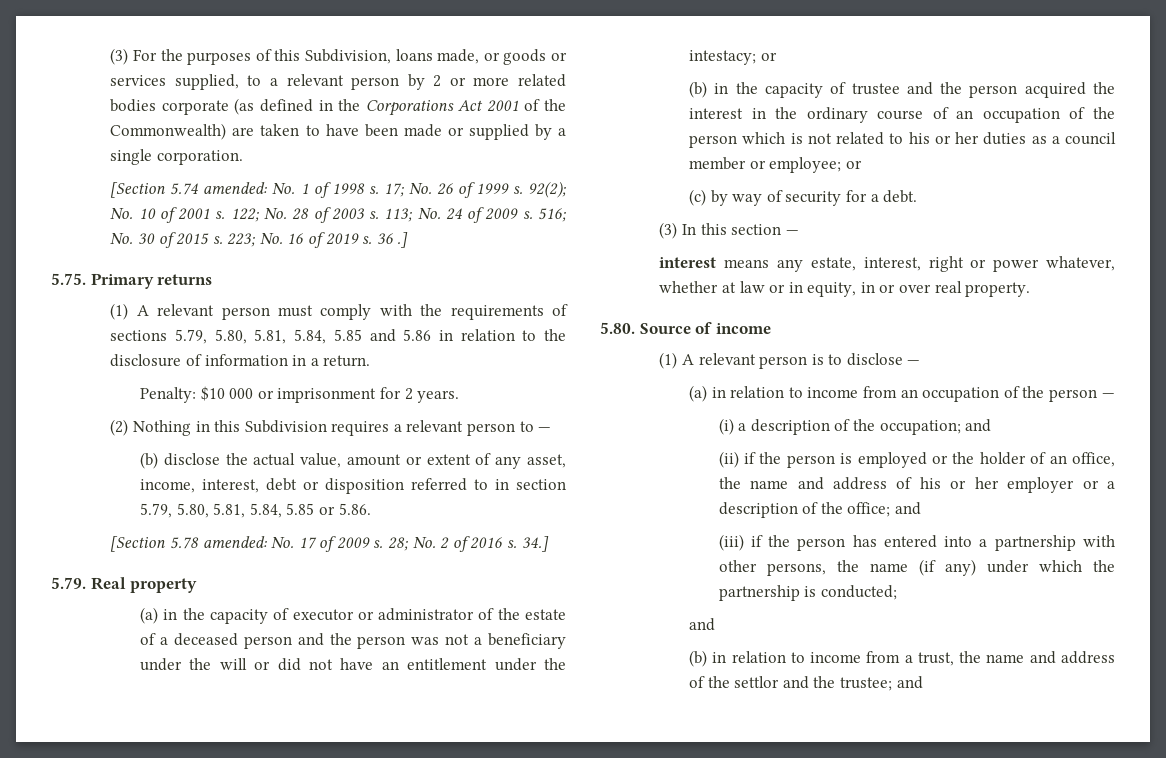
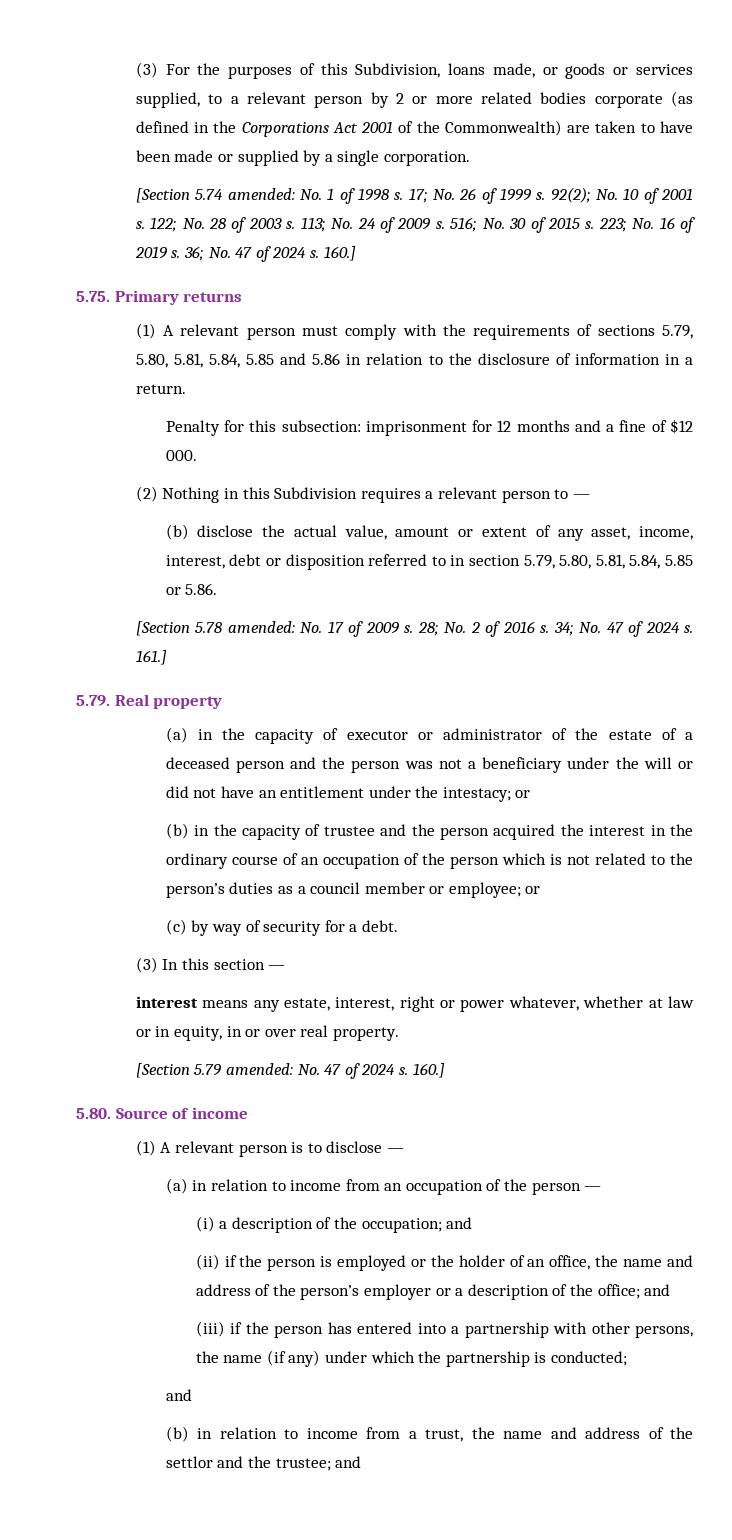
[376,232,409,248] 36 .] -> [184,246,356,262] 36; No. 47 of 2024 s. 160.]
[140,386,460,403] Penalty: $10 000 or imprisonment for 2 years. -> [165,419,693,436] [165,450,197,461] Penalty for this subsection: imprisonment for 12 months and a fine of $12 000.
[521,536,549,552] 34.] -> [553,621,693,637] [135,650,167,665] 34; No. 47 of 2024 s. 161.]
[908,132,980,144] his or her -> [670,853,693,865] [165,883,225,898] the person’s
(1031, 289) none -> [135,1063,445,1079] // [Section 5.79 amended: No. 47 of 2024 s. 160.]
[919,477,999,489] his or her -> [272,1284,360,1300] the person’s

